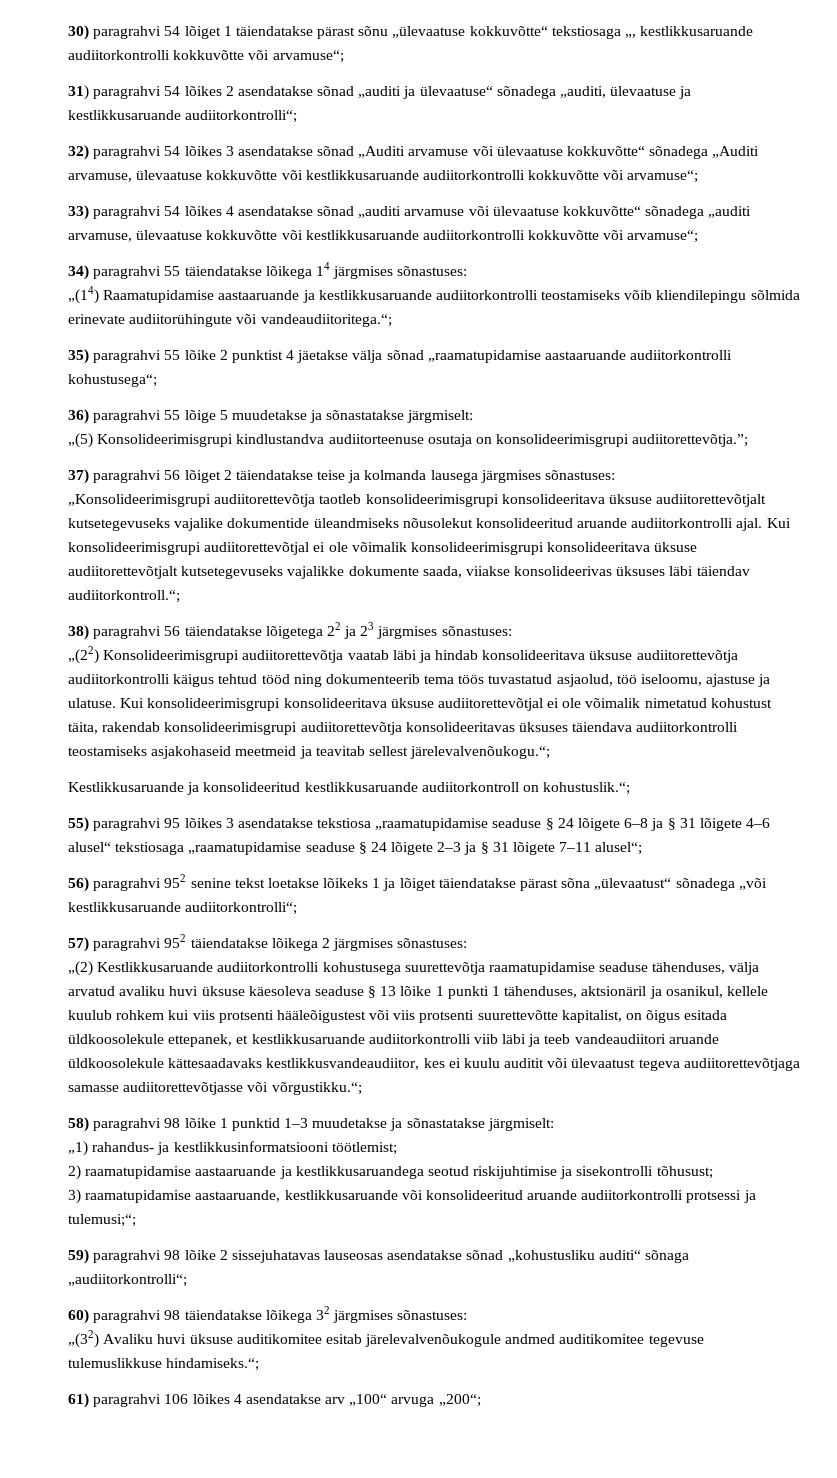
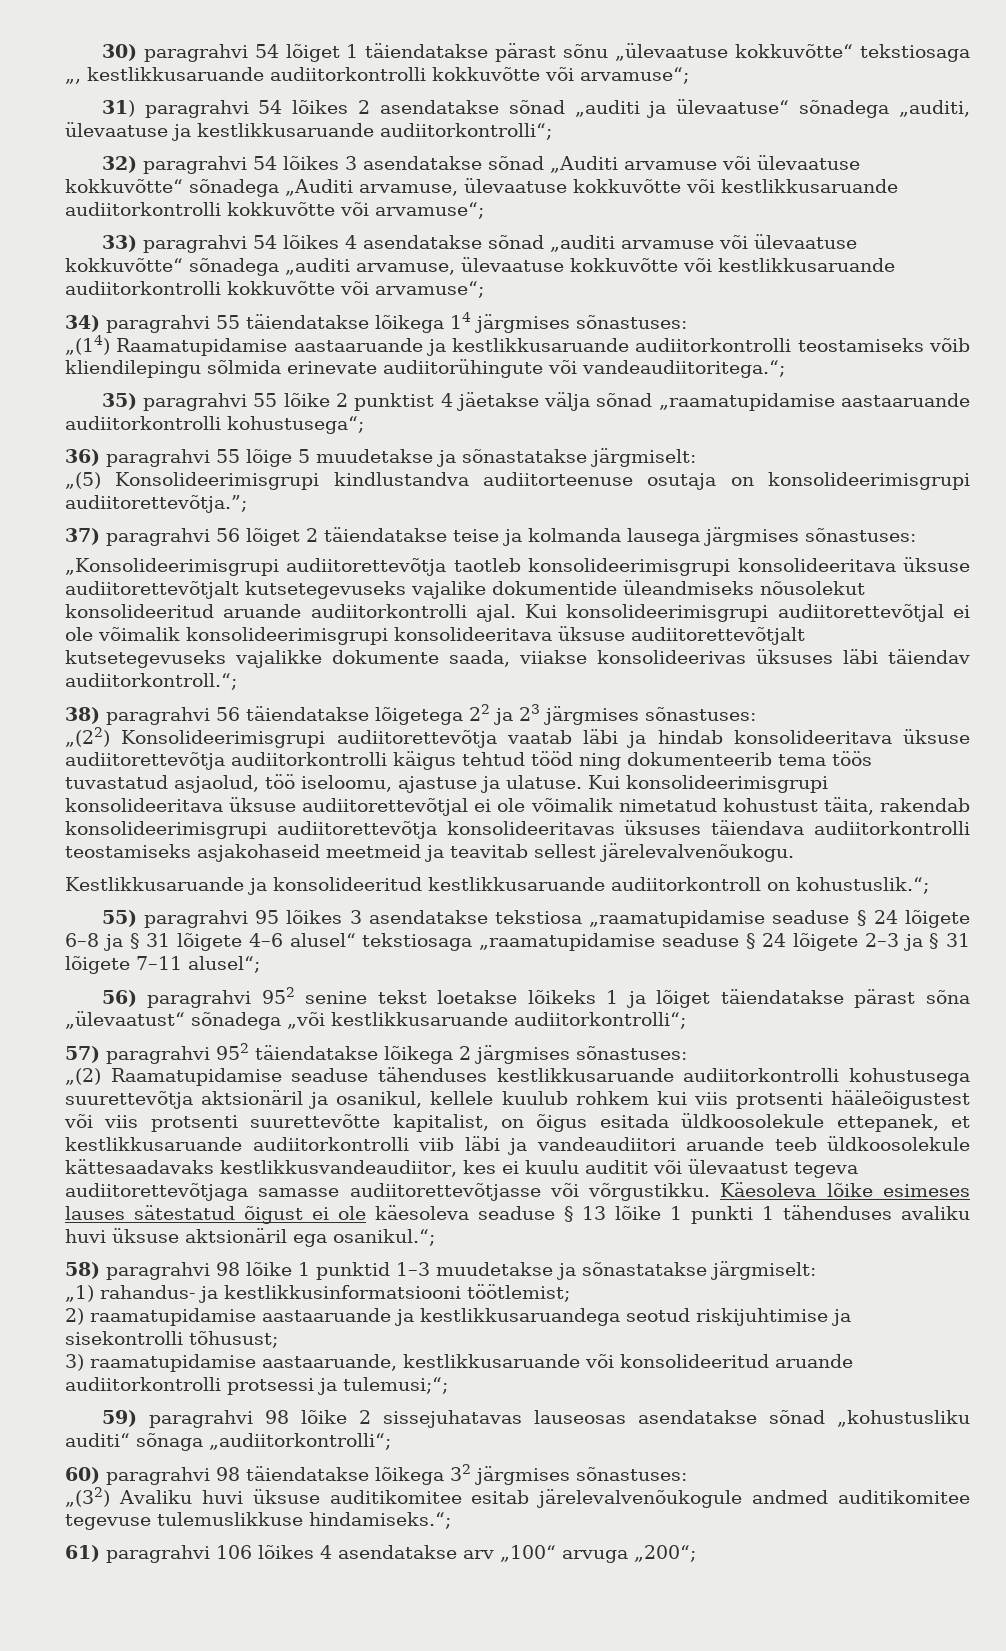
[410,746,551,759] järelevalvenõukogu.“; -> [600,843,794,862] järelevalvenõukogu.
[97,962,760,975] [68,986,578,999] Kestlikkusaruande audiitorkontrolli kohustusega suurettevõtja raamatupidamise seaduse tähenduses, välja arvatud avaliku huvi üksuse käesoleva seaduse § 13 lõike 1 punkti 1 tähenduses, -> [110,1067,970,1086] [65,1091,193,1109] Raamatupidamise seaduse tähenduses kestlikkusaruande audiitorkontrolli kohustusega suurettevõtja
[544,1034,571,1044] teeb -> (527, 1146) none
(719, 1039) none -> [774,1137,817,1151] teeb
[271,1082,362,1095] võrgustikku.“; -> [588,1182,971,1201] [65,1205,971,1224] [65,1228,435,1247] võrgustikku. Käesoleva lõike esimeses lauses sätestatud õigust ei ole käesoleva seaduse § 13 lõike 1 punkti 1 tähenduses avaliku huvi üksuse aktsionäril ega osanikul.“;

